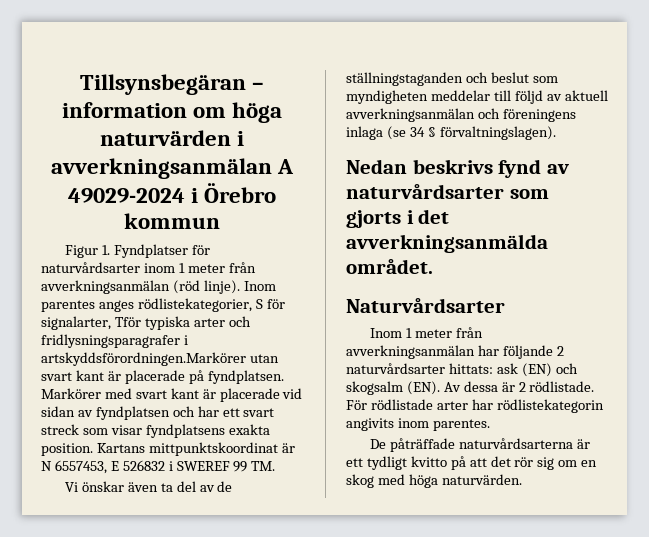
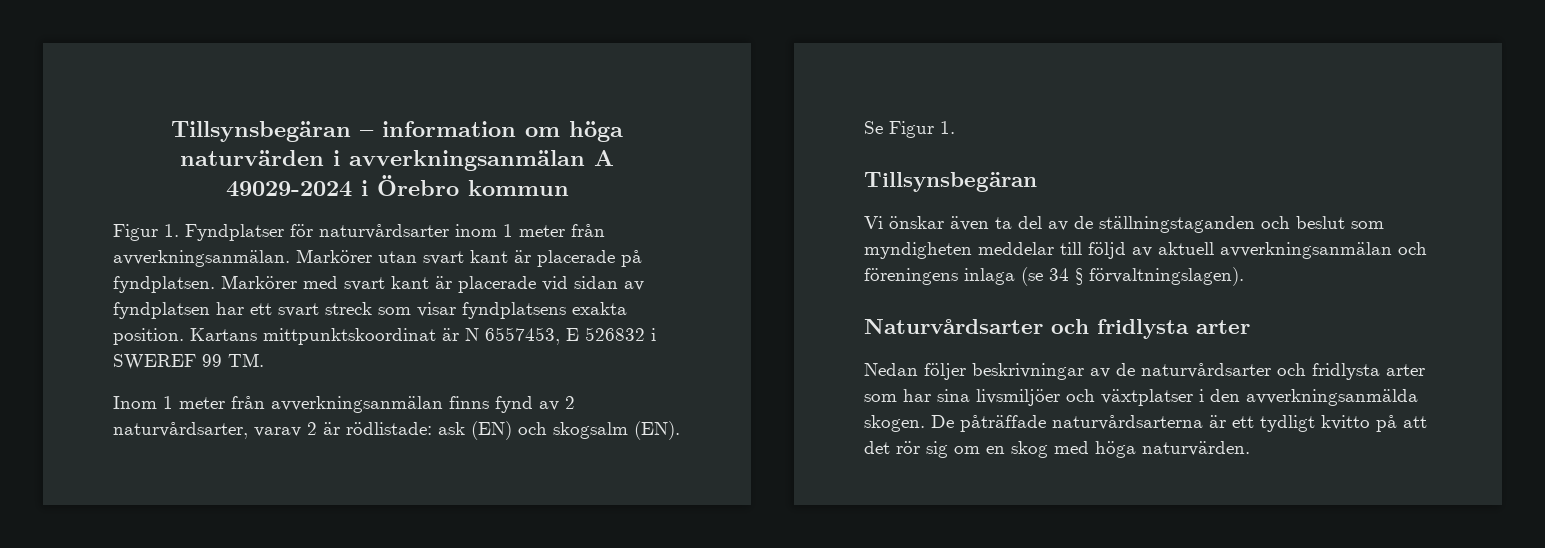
[41,280,276,294] [41,298,285,312] [41,316,251,330] [41,334,188,348] [41,352,246,366] avverkningsanmälan (röd linje). Inom parentes anges rödlistekategorier, S för signalarter, Tför typiska arter och fridlysningsparagrafer i artskyddsförordningen.Markörer -> [113,249,372,267] avverkningsanmälan. Markörer
[172,406,195,417] och -> (210, 310) none
(276, 466) none -> [113,396,575,413] [113,421,680,440] [864,121,955,138] [864,172,1037,192] // Inom 1 meter från avverkningsanmälan finns fynd av 2 naturvårdsarter, varav 2 är rödlistade: ask (EN) och skogsalm (EN). Se Figur 1. // Tillsynsbegäran
[346,159,569,178] [346,184,549,199] [346,209,450,228] [346,234,548,253] [346,259,433,274] [346,298,505,313] [369,327,483,338] [346,345,564,359] [346,363,578,377] [346,381,595,395] [346,399,604,413] [346,418,490,431] Nedan beskrivs fynd av naturvårdsarter som gjorts i det avverkningsanmälda området. // Naturvårdsarter // Inom 1 meter från avverkningsanmälan har följande 2 naturvårdsarter hittats: ask (EN) och skogsalm (EN). Av dessa är 2 rödlistade. För rödlistade arter har rödlistekategorin angivits inom parentes. // -> [864,319,1250,339] [864,363,1425,380] [864,389,1418,406] [864,415,925,432] Naturvårdsarter och fridlysta arter // Nedan följer beskrivningar av de naturvårdsarter och fridlysta arter som har sina livsmiljöer och växtplatser i den avverkningsanmälda skogen.

